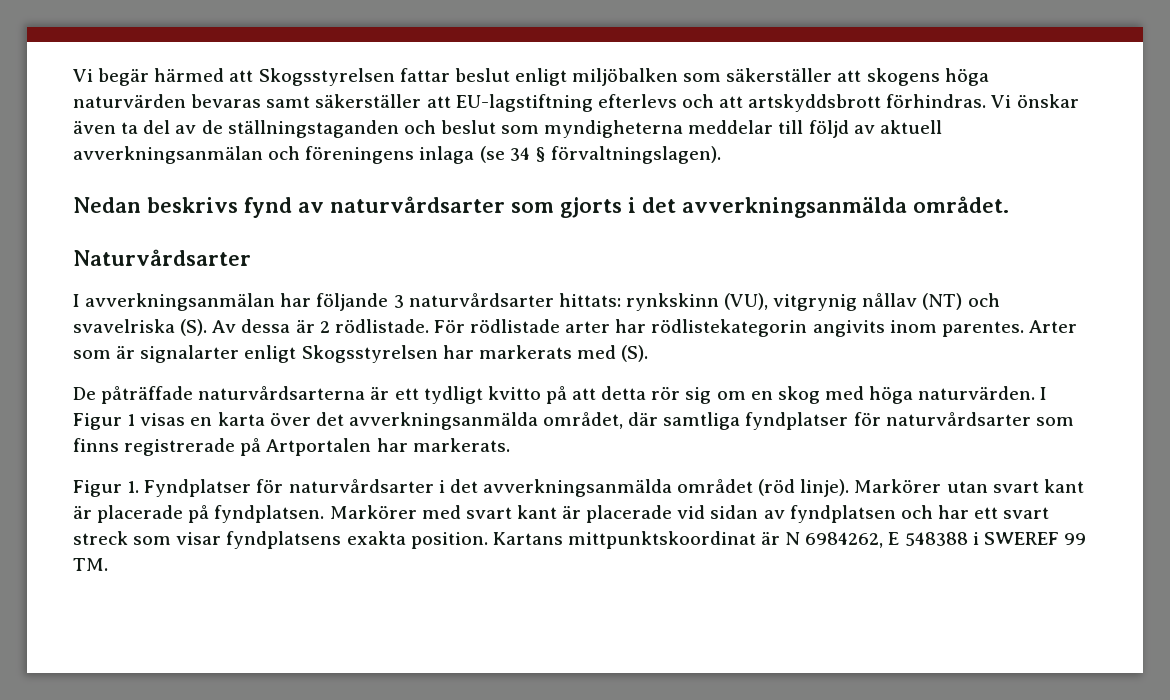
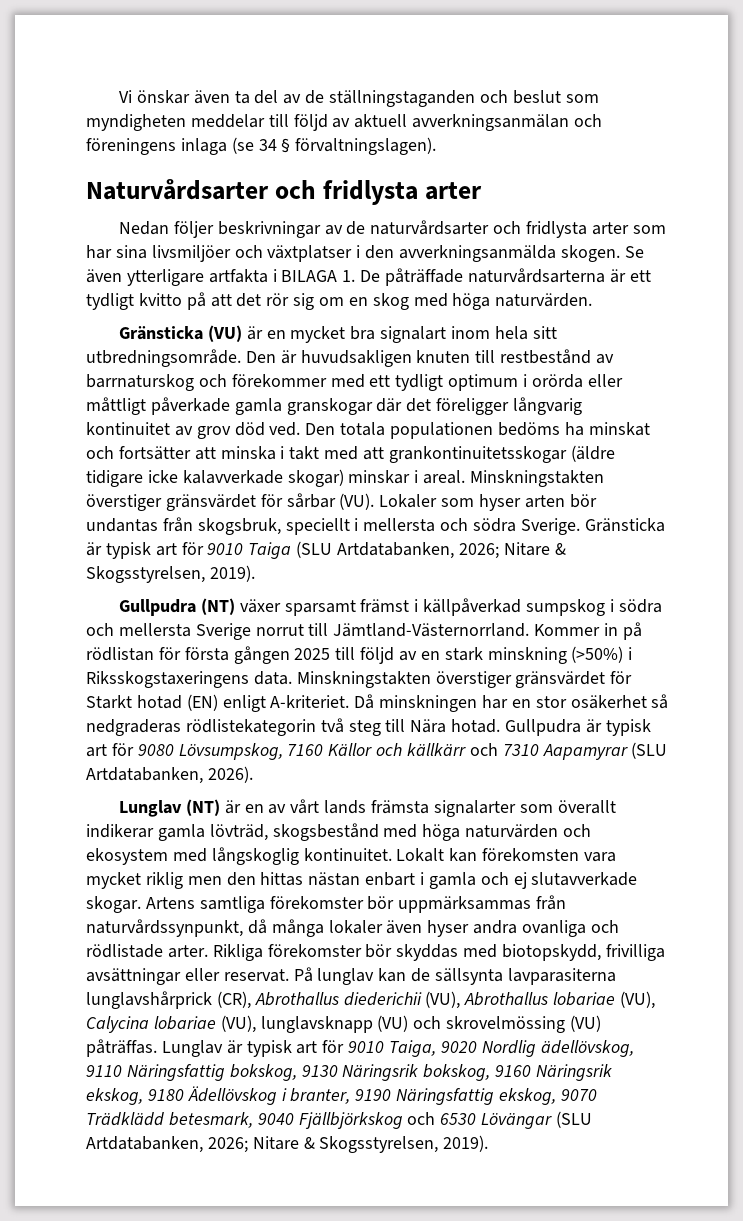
[73,68,989,86] [73,94,1012,112] Vi begär härmed att Skogsstyrelsen fattar beslut enligt miljöbalken som säkerställer att skogens höga naturvärden bevaras samt säkerställer att EU-lagstiftning efterlevs och att artskyddsbrott förhindras. Vi -> [118,90,132,103] Vi
[544,120,684,138] myndigheterna -> [86,114,186,131] myndigheten
[73,196,1009,218] [73,249,251,266] [73,293,1000,311] [73,319,1077,337] [73,345,649,363] Nedan beskrivs fynd av naturvårdsarter som gjorts i det avverkningsanmälda området. // Naturvårdsarter // I avverkningsanmälan har följande 3 naturvårdsarter hittats: rynkskinn (VU), vitgrynig nållav (NT) och svavelriska (S). Av dessa är 2 rödlistade. För rödlistade arter har rödlistekategorin angivits inom parentes. Arter som är signalarter enligt Skogsstyrelsen har markerats med (S). // -> [86,179,482,205] [118,220,666,238] [86,245,644,262] [86,269,356,286] Naturvårdsarter och fridlysta arter // Nedan följer beskrivningar av de naturvårdsarter och fridlysta arter som har sina livsmiljöer och växtplatser i den avverkningsanmälda skogen. Se även ytterligare artfakta i BILAGA 1.
[601,386,647,400] detta -> [236,293,262,307] det
[1040,387,1048,400] [73,412,1074,430] [73,438,510,456] [73,479,1084,497] [73,505,1050,523] [73,531,1086,549] [73,558,108,571] I Figur 1 visas en karta över det avverkningsanmälda området, där samtliga fyndplatser för naturvårdsarter som finns registrerade på Artportalen har markerats. // Figur 1. Fyndplatser för naturvårdsarter i det avverkningsanmälda området (röd linje). Markörer utan svart kant är placerade på fyndplatsen. Markörer med svart kant är placerade vid sidan av fyndplatsen och har ett svart streck som visar fyndplatsens exakta position. Kartans mittpunktskoordinat är N 6984262, E 548388 i SWEREF 99 TM. -> [118,325,557,343] [86,349,615,367] [86,374,623,391] [86,397,583,415] [86,422,650,439] [86,445,615,463] [86,469,605,487] [86,493,597,511] [86,517,665,535] [86,541,566,559] [86,565,255,583] [118,598,662,616] [86,622,642,640] [86,646,633,664] [86,671,633,688] [86,694,669,712] [86,718,651,736] [86,742,668,760] [86,766,253,784] [118,799,616,817] [86,823,592,841] [86,847,617,865] [86,872,638,889] [86,895,567,913] [86,919,619,937] [86,944,665,961] [86,967,616,985] [86,991,656,1009] [86,1015,602,1033] [86,1039,634,1057] [86,1064,613,1081] [86,1086,597,1105] [86,1111,593,1129] [86,1135,489,1153] // Gränsticka (VU) är en mycket bra signalart inom hela sitt utbredningsområde. Den är huvudsakligen knuten till restbestånd av barrnaturskog och förekommer med ett tydligt optimum i orörda eller måttligt påverkade gamla granskogar där det föreligger långvarig kontinuitet av grov död ved. Den totala populationen bedöms ha minskat och fortsätter att minska i takt med att grankontinuitetsskogar (äldre tidigare icke kalavverkade skogar) minskar i areal. Minskningstakten överstiger gränsvärdet för sårbar (VU). Lokaler som hyser arten bör undantas från skogsbruk, speciellt i mellersta och södra Sverige. Gränsticka är typisk art för 9010 Taiga (SLU Artdatabanken, 2026; Nitare & Skogsstyrelsen, 2019). // Gullpudra (NT) växer sparsamt främst i källpåverkad sumpskog i södra och mellersta Sverige norrut till Jämtland-Västernorrland. Kommer in på rödlistan för första gången 2025 till följd av en stark minskning (>50%) i Riksskogstaxeringens data. Minskningstakten överstiger gränsvärdet för Starkt hotad (EN) enligt A-kriteriet. Då minskningen har en stor osäkerhet så nedgraderas rödlistekategorin två steg till Nära hotad. Gullpudra är typisk art för 9080 Lövsumpskog, 7160 Källor och källkärr och 7310 Aapamyrar (SLU Artdatabanken, 2026). // Lunglav (NT) är en av vårt lands främsta signalarter som överallt indikerar gamla lövträd, skogsbestånd med höga naturvärden och ekosystem med långskoglig kontinuitet. Lokalt kan förekomsten vara mycket riklig men den hittas nästan enbart i gamla och ej slutavverkade skogar. Artens samtliga förekomster bör uppmärksammas från naturvårdssynpunkt, då många lokaler även hyser andra ovanliga och rödlistade arter. Rikliga förekomster bör skyddas med biotopskydd, frivilliga avsättningar eller reservat. På lunglav kan de sällsynta lavparasiterna lunglavshårprick (CR), Abrothallus diederichii (VU), Abrothallus lobariae (VU), Calycina lobariae (VU), lunglavsknapp (VU) och skrovelmössing (VU) påträffas. Lunglav är typisk art för 9010 Taiga, 9020 Nordlig ädellövskog, 9110 Näringsfattig bokskog, 9130 Näringsrik bokskog, 9160 Näringsrik ekskog, 9180 Ädellövskog i branter, 9190 Näringsfattig ekskog, 9070 Trädklädd betesmark, 9040 Fjällbjörkskog och 6530 Lövängar (SLU Artdatabanken, 2026; Nitare & Skogsstyrelsen, 2019).

